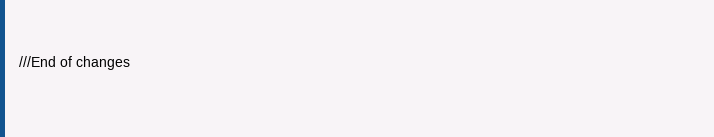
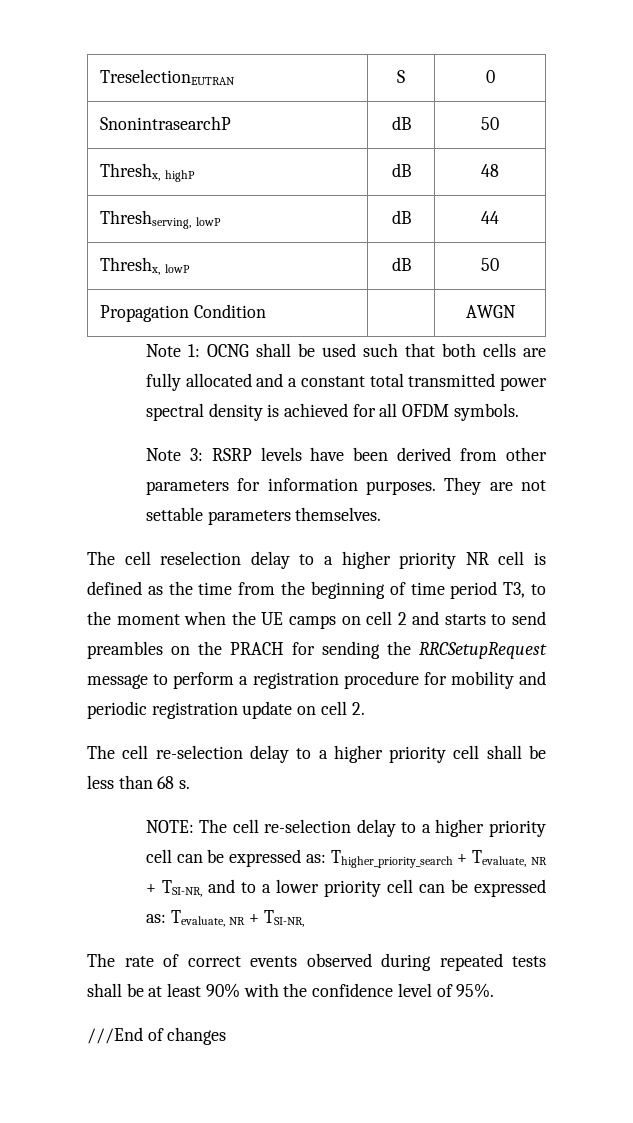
(19, 61) none -> [100,69,236,85] [397,70,405,83] [485,70,495,83] [100,116,232,130] [391,116,411,130] [481,117,499,130] [100,163,196,182] [391,163,411,177] [481,164,499,177] [100,210,222,229] [391,210,411,224] [481,211,499,224] [100,257,191,275] [391,257,411,271] [481,258,499,271] [100,304,267,322] [465,305,516,318] [145,343,546,357] [145,373,547,391] [145,403,519,421] [145,447,547,461] [145,477,546,495] [145,507,382,525] [87,551,546,569] [87,581,546,599] [87,611,546,629] [87,641,547,659] [87,671,546,689] [87,701,365,719] [87,745,547,763] [87,775,191,789] [145,819,546,837] [145,849,547,868] [145,879,546,897] [145,910,304,927] [87,953,546,971] [87,983,495,998] TreselectionEUTRAN | S | 0 // SnonintrasearchP | dB | 50 // Threshx, highP | dB | 48 // Threshserving, lowP | dB | 44 // Threshx, lowP | dB | 50 // Propagation Condition | | AWGN // Note 1: OCNG shall be used such that both cells are fully allocated and a constant total transmitted power spectral density is achieved for all OFDM symbols. // Note 3: RSRP levels have been derived from other parameters for information purposes. They are not settable parameters themselves. // The cell reselection delay to a higher priority NR cell is defined as the time from the beginning of time period T3, to the moment when the UE camps on cell 2 and starts to send preambles on the PRACH for sending the RRCSetupRequest message to perform a registration procedure for mobility and periodic registration update on cell 2. // The cell re-selection delay to a higher priority cell shall be less than 68 s. // NOTE: The cell re-selection delay to a higher priority cell can be expressed as: Thigher_priority_search + Tevaluate, NR + TSI-NR, and to a lower priority cell can be expressed as: Tevaluate, NR + TSI-NR, // The rate of correct events observed during repeated tests shall be at least 90% with the confidence level of 95%. //

